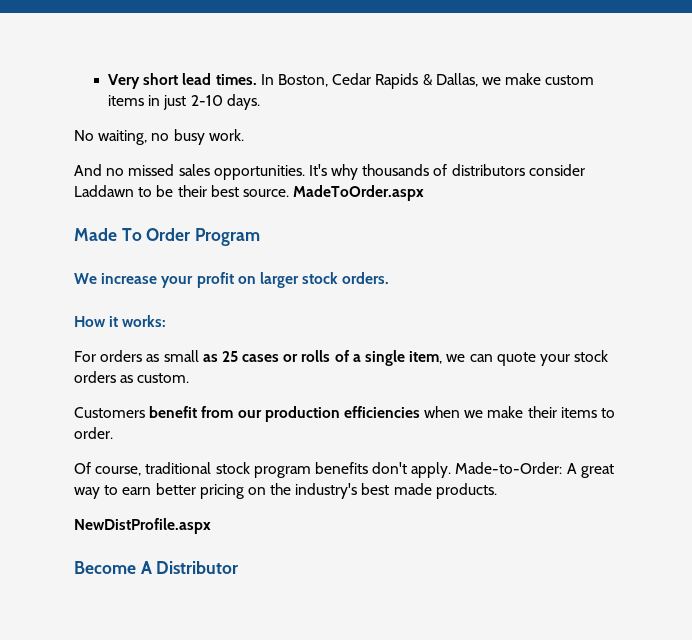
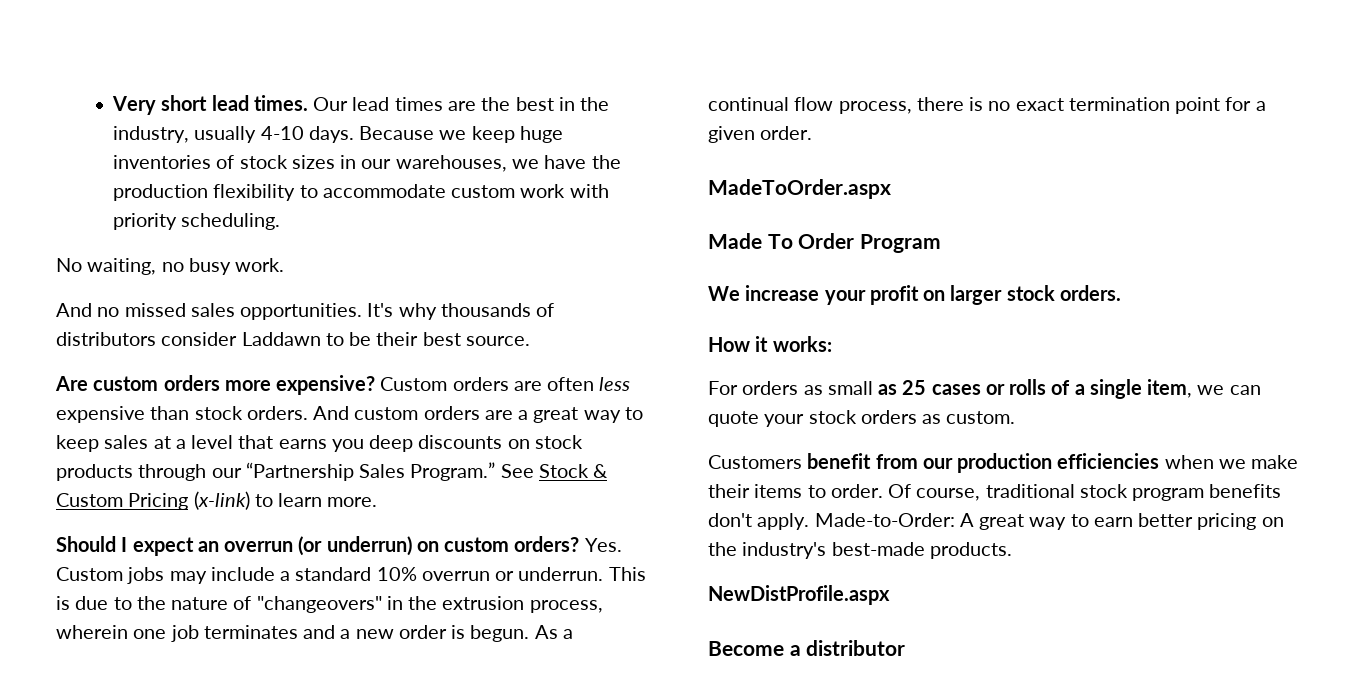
[260,73,595,89] [108,94,260,110] In Boston, Cedar Rapids & Dallas, we make custom items in just 2-10 days. -> [313,97,610,111] [113,126,563,143] [113,155,621,172] [113,184,609,201] [113,213,281,230] Our lead times are the best in the industry, usually 4-10 days. Because we keep huge inventories of stock sizes in our warehouses, we have the production flexibility to accommodate custom work with priority scheduling.
(289, 193) none -> [55,375,631,395] [56,406,643,423] [56,435,583,452] [56,462,609,481] [56,491,378,510] [56,536,622,556] [56,567,646,584] [56,596,603,613] [56,625,573,642] [708,97,1266,114] [708,126,813,143] // Are custom orders more expensive? Custom orders are often less expensive than stock orders. And custom orders are a great way to keep sales at a level that earns you deep discounts on stock products through our “Partnership Sales Program.” See Stock & Custom Pricing (x-link) to learn more. // Should I expect an overrun (or underrun) on custom orders? Yes. Custom jobs may include a standard 10% overrun or underrun. This is due to the nature of "changeovers" in the extrusion process, wherein one job terminates and a new order is begun. As a continual flow process, there is no exact termination point for a given order. //
(113, 433) // -> (883, 491) none
[361,483,432,495] best made -> [831,542,925,556] best-made
[140,561,239,574] A Distributor -> [789,640,906,656] a distributor

